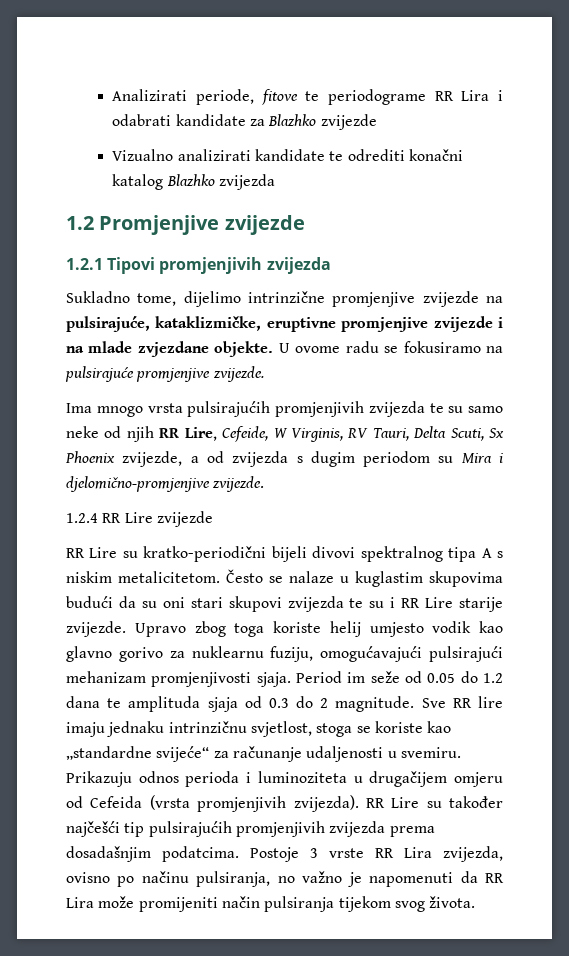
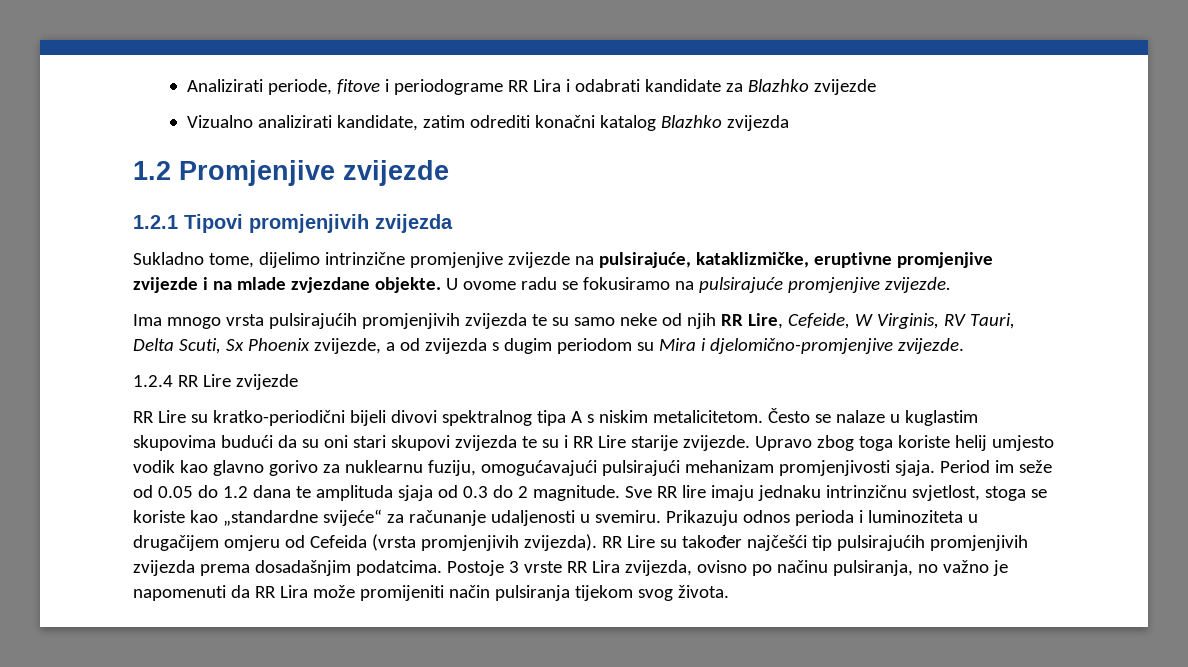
[305,91,320,101] te -> [384,79,389,92] i
[254,149,344,161] kandidate te -> [336,115,465,131] kandidate, zatim

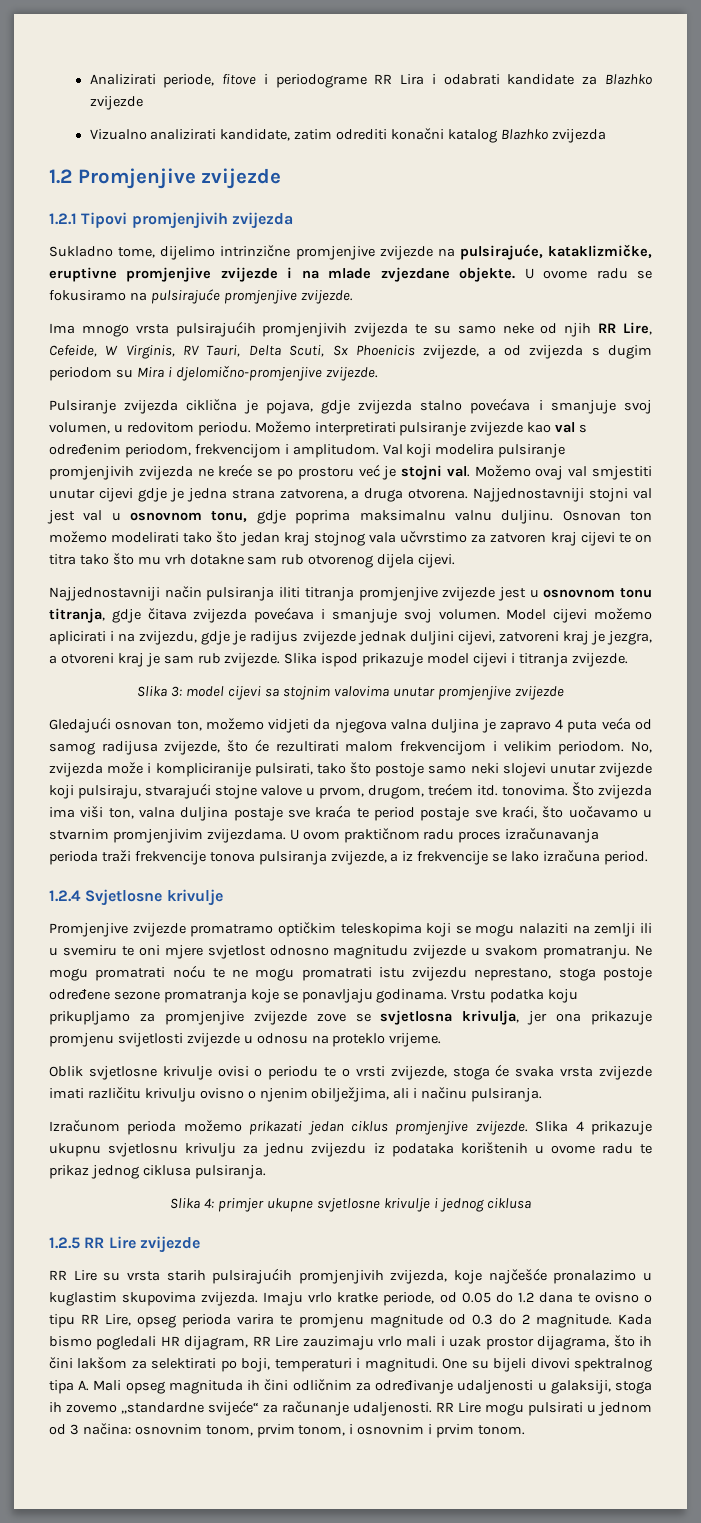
[247,338,310,351] Phoenix -> [355,345,415,356] Phoenicis
[133,375,173,387] 1.2.4 -> [49,398,652,414] [49,421,588,436] [49,444,566,458] [49,464,652,480] [49,488,652,502] [47,510,652,524] [49,531,652,546] [49,553,456,568] [49,586,652,601] [49,607,652,623] [49,631,652,645] [49,653,628,667] [137,686,564,700] [49,717,653,733] [49,739,653,755] [49,762,653,777] [49,782,652,799] [49,805,652,821] [49,828,600,843] [49,850,648,865] [49,889,223,906] [49,922,652,937] [49,945,653,959] [49,965,652,981] [49,989,579,1003] [49,1010,652,1025] [49,1033,442,1047] [49,1064,653,1080] [49,1087,543,1102] [49,1120,652,1135] [49,1142,652,1157] [49,1165,266,1179] [170,1198,531,1212] [49,1237,80,1249] Pulsiranje zvijezda ciklična je pojava, gdje zvijezda stalno povećava i smanjuje svoj volumen, u redovitom periodu. Možemo interpretirati pulsiranje zvijezde kao val s određenim periodom, frekvencijom i amplitudom. Val koji modelira pulsiranje promjenjivih zvijezda ne kreće se po prostoru već je stojni val. Možemo ovaj val smjestiti unutar cijevi gdje je jedna strana zatvorena, a druga otvorena. Najjednostavniji stojni val jest val u osnovnom tonu, gdje poprima maksimalnu valnu duljinu. Osnovan ton možemo modelirati tako što jedan kraj stojnog vala učvrstimo za zatvoren kraj cijevi te on titra tako što mu vrh dotakne sam rub otvorenog dijela cijevi. // Najjednostavniji način pulsiranja iliti titranja promjenjive zvijezde jest u osnovnom tonu titranja, gdje čitava zvijezda povećava i smanjuje svoj volumen. Model cijevi možemo aplicirati i na zvijezdu, gdje je radijus zvijezde jednak duljini cijevi, zatvoreni kraj je jezgra, a otvoreni kraj je sam rub zvijezde. Slika ispod prikazuje model cijevi i titranja zvijezde. // Slika 3: model cijevi sa stojnim valovima unutar promjenjive zvijezde // Gledajući osnovan ton, možemo vidjeti da njegova valna duljina je zapravo 4 puta veća od samog radijusa zvijezde, što će rezultirati malom frekvencijom i velikim periodom. No, zvijezda može i kompliciranije pulsirati, tako što postoje samo neki slojevi unutar zvijezde koji pulsiraju, stvarajući stojne valove u prvom, drugom, trećem itd. tonovima. Što zvijezda ima viši ton, valna duljina postaje sve kraća te period postaje sve kraći, što uočavamo u stvarnim promjenjivim zvijezdama. U ovom praktičnom radu proces izračunavanja perioda traži frekvencije tonova pulsiranja zvijezde, a iz frekvencije se lako izračuna period. // 1.2.4 Svjetlosne krivulje // Promjenjive zvijezde promatramo optičkim teleskopima koji se mogu nalaziti na zemlji ili u svemiru te oni mjere svjetlost odnosno magnitudu zvijezde u svakom promatranju. Ne mogu promatrati noću te ne mogu promatrati istu zvijezdu neprestano, stoga postoje određene sezone promatranja koje se ponavljaju godinama. Vrstu podatka koju prikupljamo za promjenjive zvijezde zove se svjetlosna krivulja, jer ona prikazuje promjenu svijetlosti zvijezde u odnosu na proteklo vrijeme. // Oblik svjetlosne krivulje ovisi o periodu te o vrsti zvijezde, stoga će svaka vrsta zvijezde imati različitu krivulju ovisno o njenim obilježjima, ali i načinu pulsiranja. // Izračunom perioda možemo prikazati jedan ciklus promjenjive zvijezde. Slika 4 prikazuje ukupnu svjetlosnu krivulju za jednu zvijezdu iz podataka korištenih u ovome radu te prikaz jednog ciklusa pulsiranja. // Slika 4: primjer ukupne svjetlosne krivulje i jednog ciklusa // 1.2.5
[212,408,978,426] [133,435,1054,451] [133,460,1052,476] kratko-periodični bijeli divovi spektralnog tipa A s niskim metalicitetom. Često se nalaze u kuglastim skupovima budući da su oni stari skupovi zvijezda te su i RR Lire starije zvijezde. Upravo zbog toga koriste helij umjesto vodik kao glavno gorivo za nuklearnu fuziju, omogućavajući pulsirajući mehanizam promjenjivosti sjaja. Period im seže -> [126,1268,652,1284] [49,1292,435,1306] vrsta starih pulsirajućih promjenjivih zvijezda, koje najčešće pronalazimo u kuglastim skupovima zvijezda. Imaju vrlo kratke periode,
[315,485,433,501] amplituda sjaja -> [594,1292,652,1303] [49,1314,443,1328] ovisno o tipu RR Lire, opseg perioda varira te promjenu magnitude
[624,485,1047,501] [133,509,978,526] [133,534,1028,551] [133,560,1008,576] [133,585,729,601] Sve RR lire imaju jednaku intrinzičnu svjetlost, stoga se koriste kao „standardne svijeće“ za računanje udaljenosti u svemiru. Prikazuju odnos perioda i luminoziteta u drugačijem omjeru od Cefeida (vrsta promjenjivih zvijezda). RR Lire su također najčešći tip pulsirajućih promjenjivih zvijezda prema dosadašnjim podatcima. Postoje 3 vrste RR Lira zvijezda, ovisno po načinu pulsiranja, no važno je napomenuti da RR Lira može promijeniti način pulsiranja tijekom svog života. -> [617,1314,652,1325] [49,1335,652,1350] [49,1357,652,1372] [49,1379,652,1394] [49,1400,652,1416] [49,1423,526,1438] Kada bismo pogledali HR dijagram, RR Lire zauzimaju vrlo mali i uzak prostor dijagrama, što ih čini lakšom za selektirati po boji, temperaturi i magnitudi. One su bijeli divovi spektralnog tipa A. Mali opseg magnituda ih čini odličnim za određivanje udaljenosti u galaksiji, stoga ih zovemo „standardne svijeće“ za računanje udaljenosti. RR Lire mogu pulsirati u jednom od 3 načina: osnovnim tonom, prvim tonom, i osnovnim i prvim tonom.

